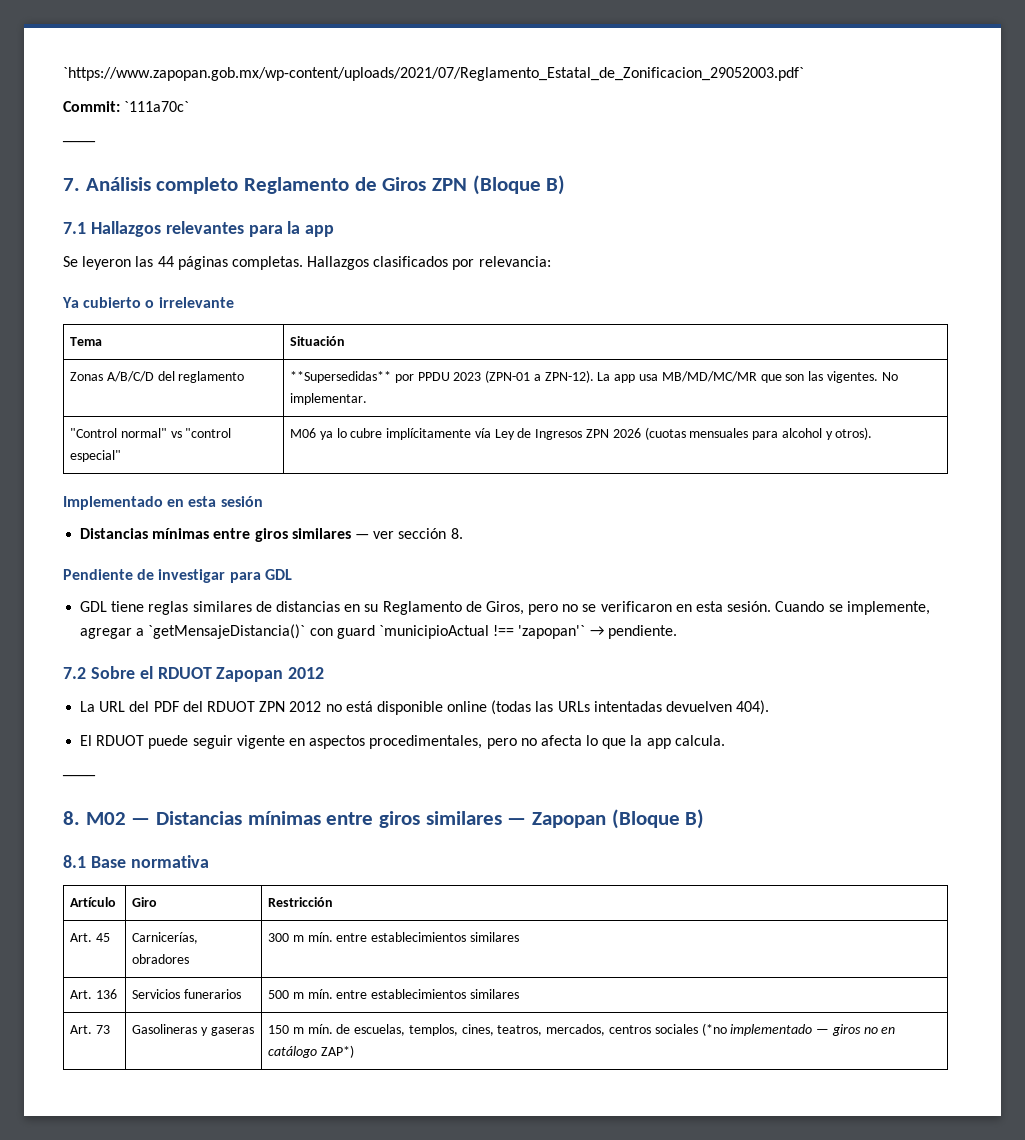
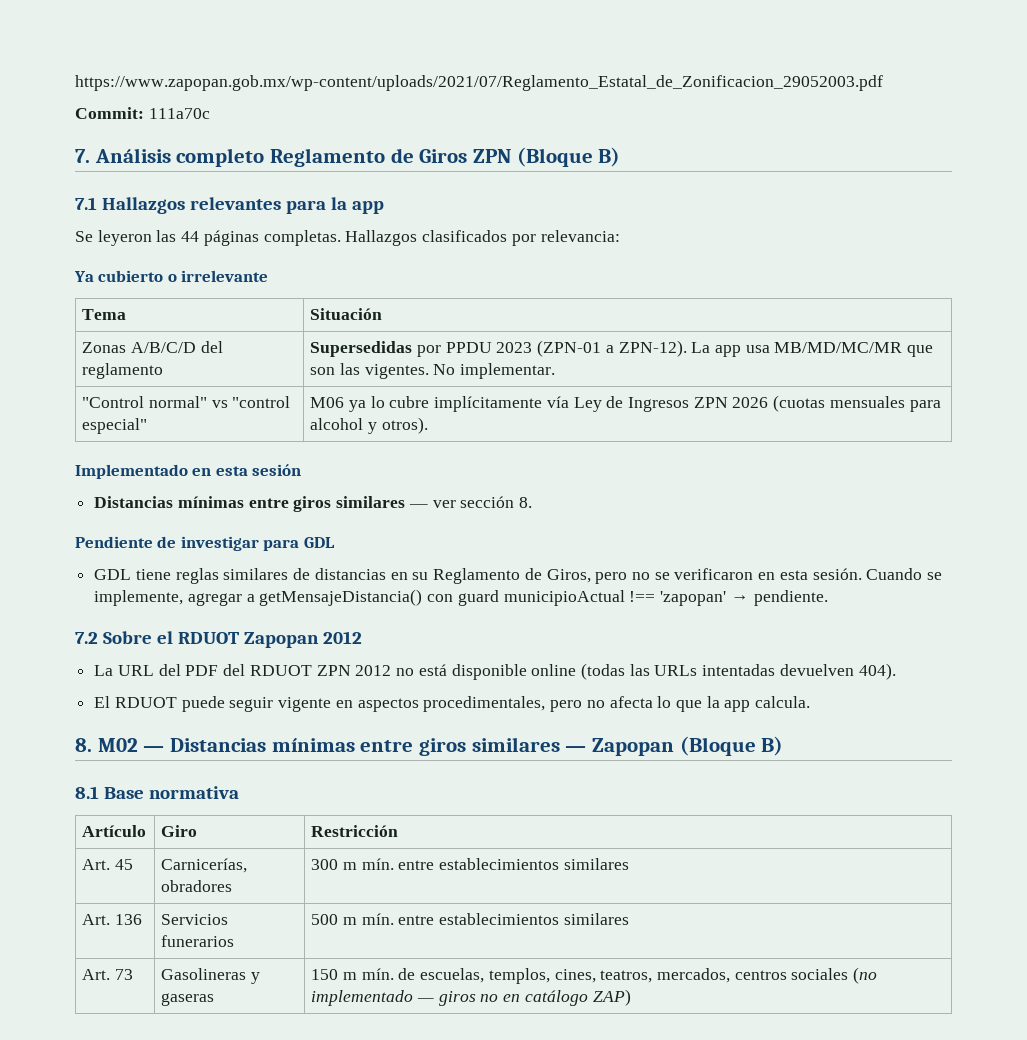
[63,67,804,81] `https://www.zapopan.gob.mx/wp-content/uploads/2021/07/Reglamento_Estatal_de_Zonificacion_29052003.pdf` -> [75,75,883,91] https://www.zapopan.gob.mx/wp-content/uploads/2021/07/Reglamento_Estatal_de_Zonificacion_29052003.pdf
[124,101,190,112] [62,141,96,146] `111a70c` // ──── -> [148,108,210,119] 111a70c
[289,371,391,383] **Supersedidas** -> [310,341,413,357] Supersedidas
[148,624,306,639] `getMensajeDistancia()` -> [259,589,423,606] getMensajeDistancia()
[378,625,586,639] `municipioActual !== 'zapopan'` -> [503,590,727,606] municipioActual !== 'zapopan'
[62,775,96,780] // ──── -> (811, 702) none
[701,1023,727,1036] (*no -> [853,967,878,984] (no
[320,1045,354,1058] ZAP*) -> [592,989,631,1006] ZAP)

